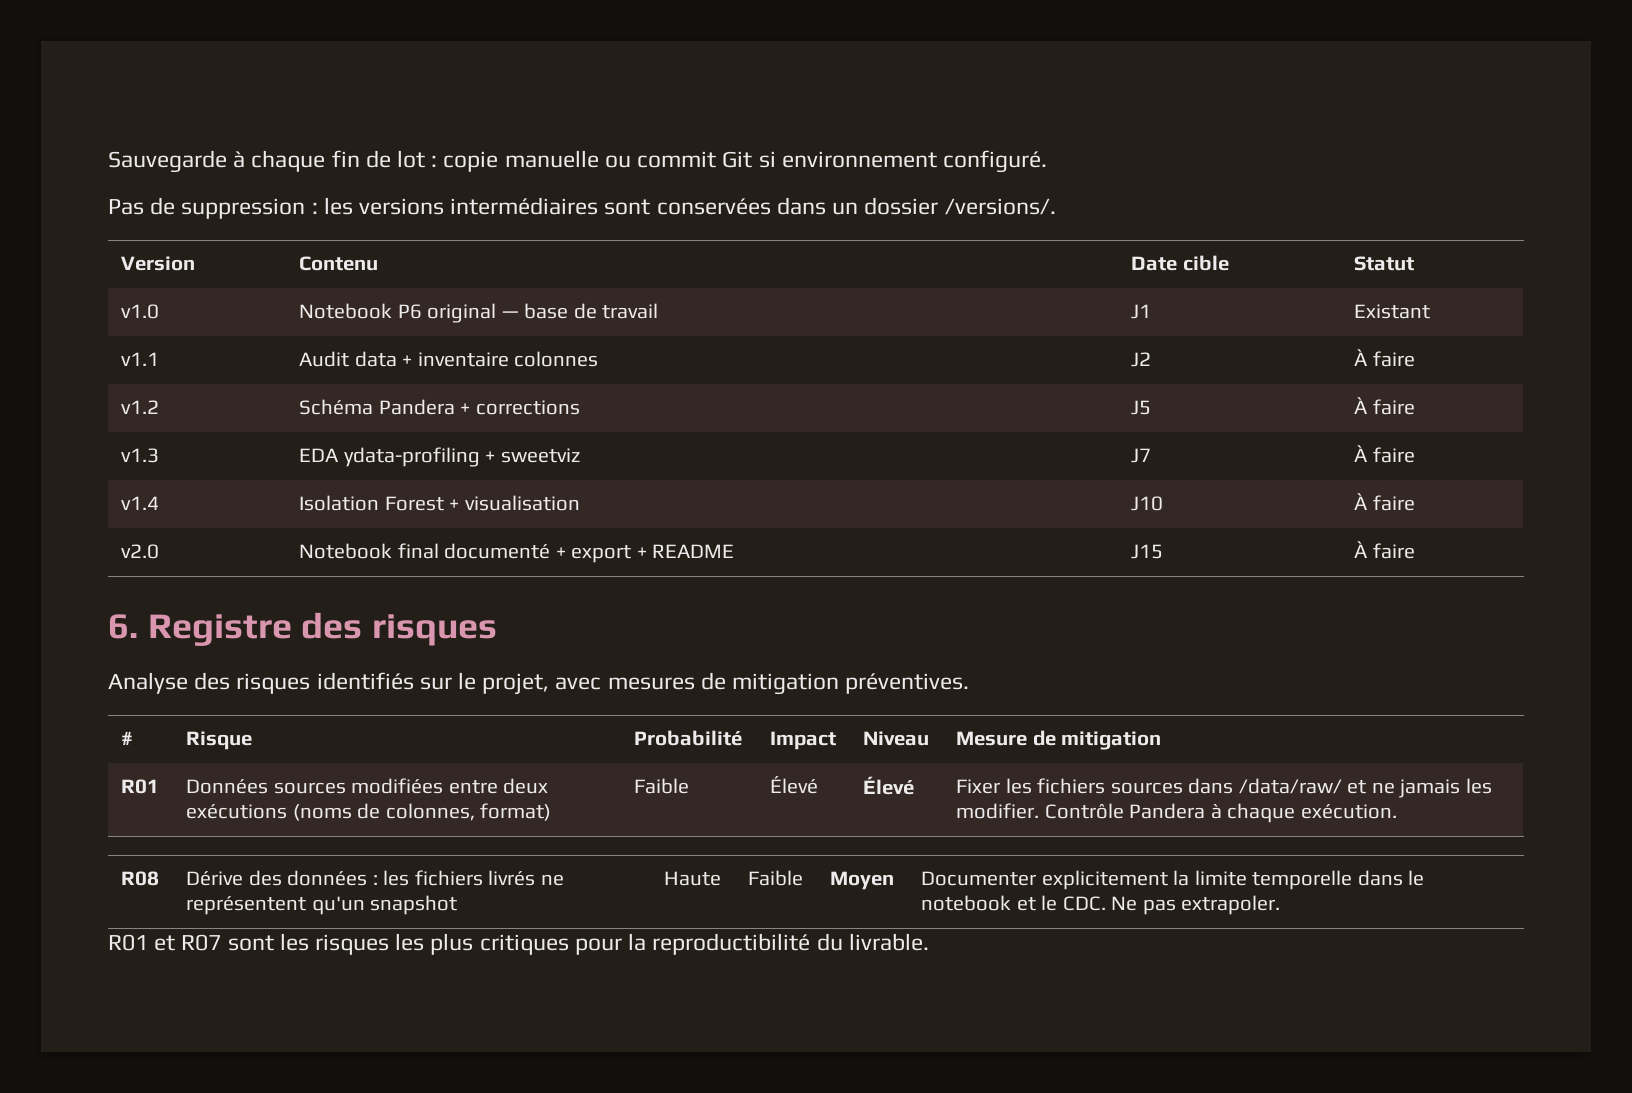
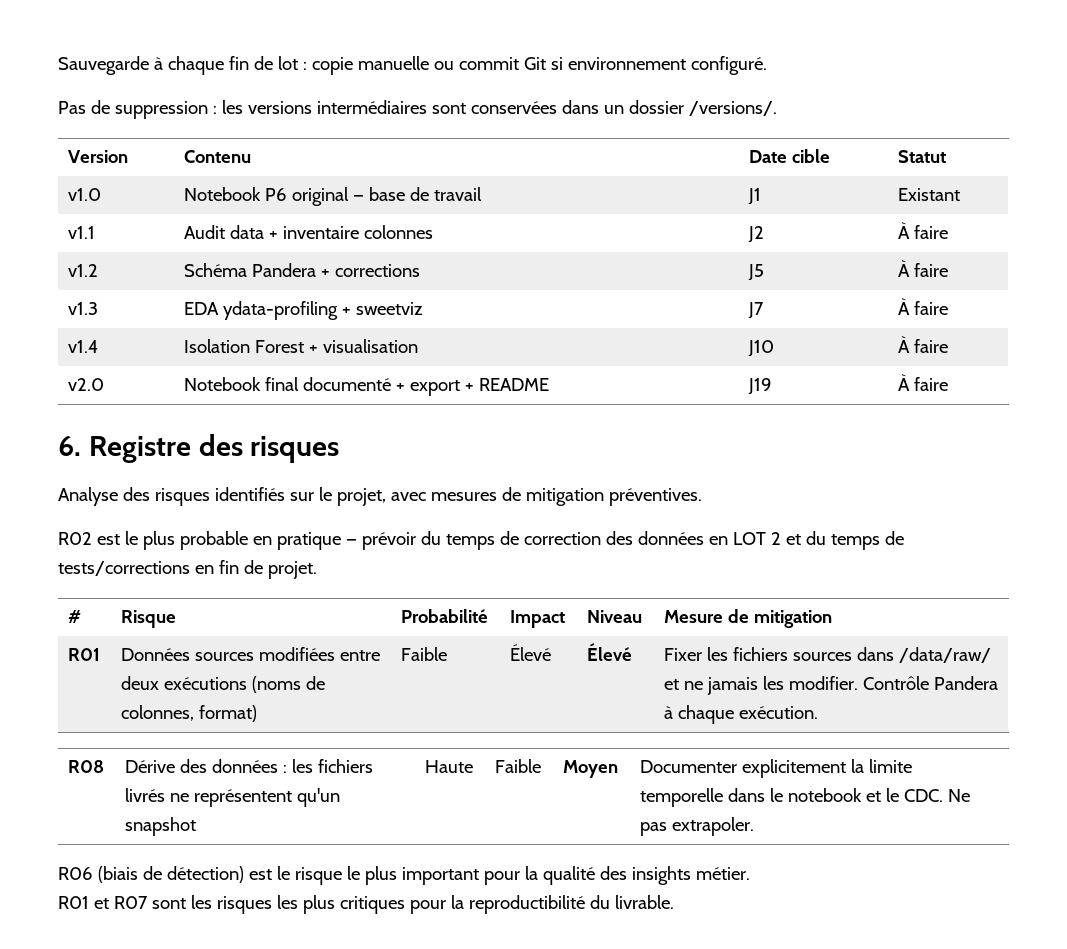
[1131,544,1164,559] J15 -> [748,378,773,395] J19
(970, 683) none -> [58,531,904,550] [58,560,317,579] // R02 est le plus probable en pratique — prévoir du temps de correction des données en LOT 2 et du temps de tests/corrections en fin de projet.
(1281, 905) none -> [58,866,750,885] // R06 (biais de détection) est le risque le plus important pour la qualité des insights métier.

